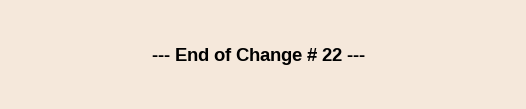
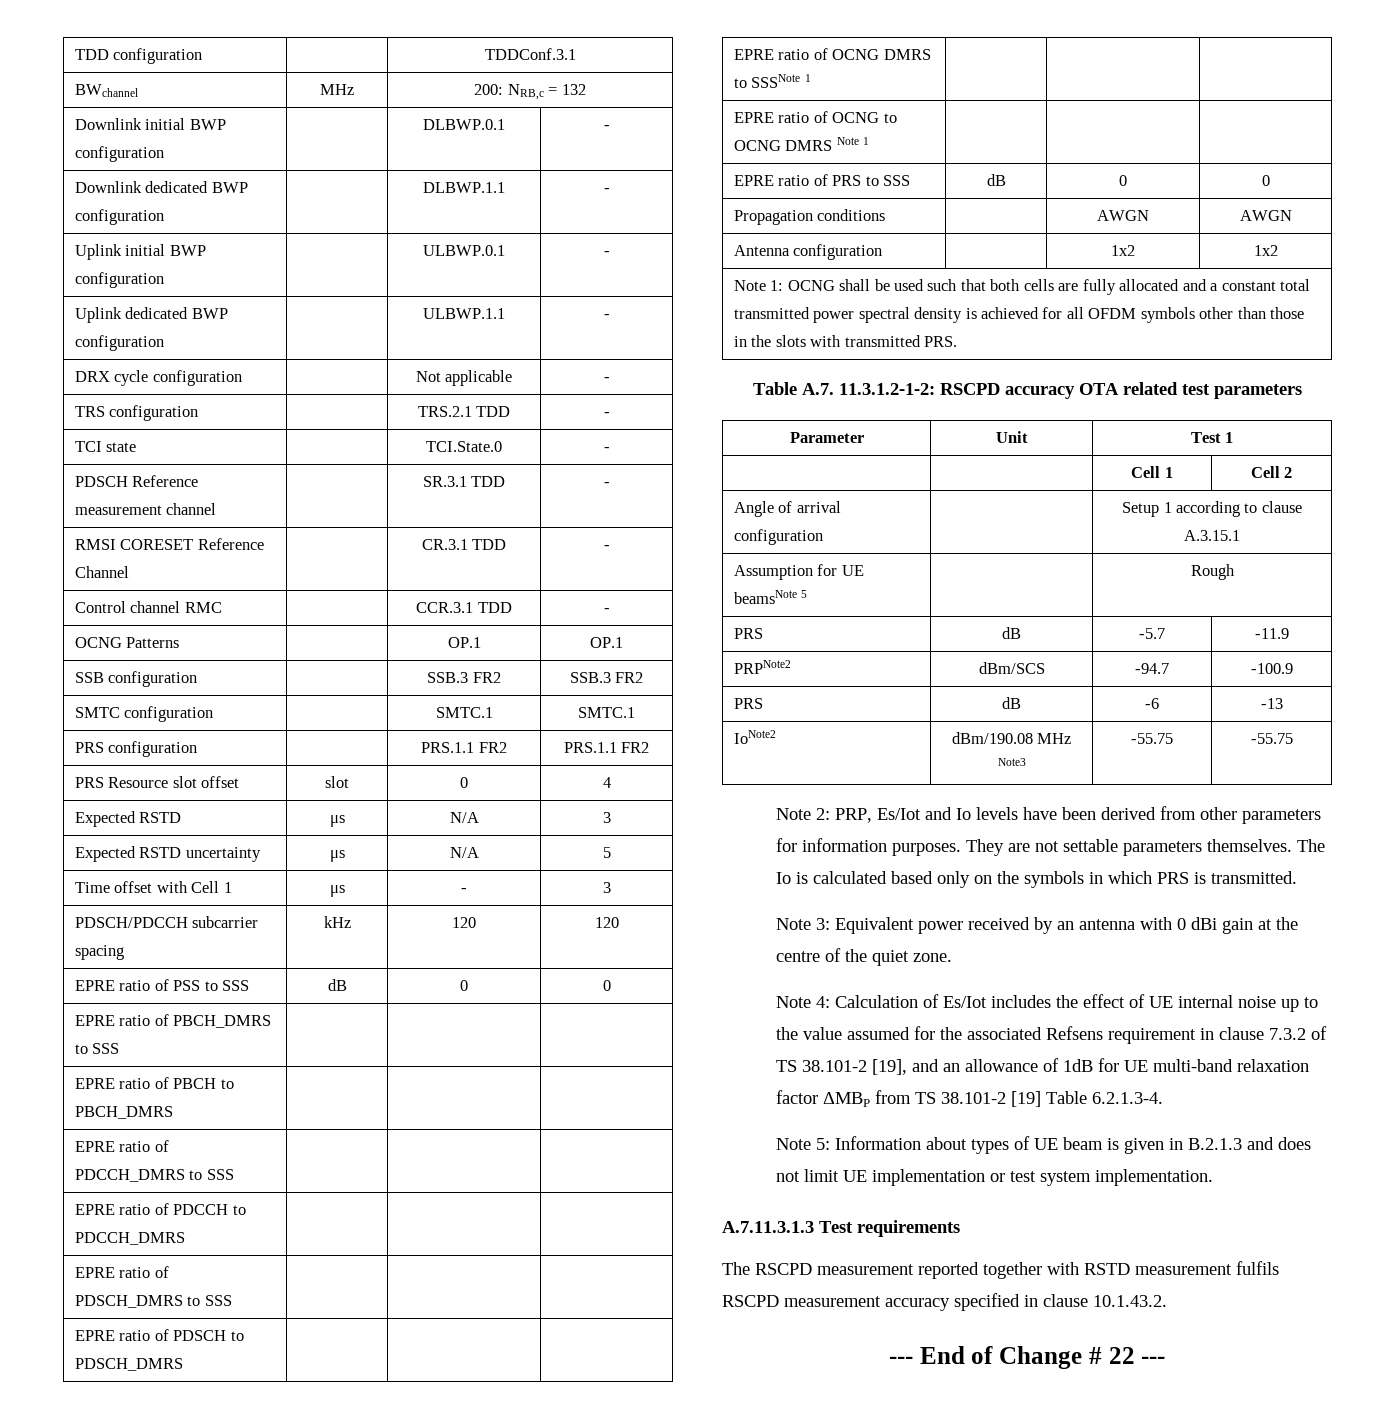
(151, 58) none -> [74,48,203,64] [484,48,576,60] [74,84,138,97] [320,84,354,95] [474,84,586,100] [74,118,226,130] [74,146,164,162] [423,119,505,130] [603,125,610,130] [74,181,248,193] [74,209,164,225] [423,182,505,193] [603,188,610,193] [74,244,206,260] [74,272,164,288] [423,245,505,256] [603,251,610,256] [74,307,228,323] [74,335,164,351] [423,308,505,319] [603,314,610,319] [74,370,242,386] [415,370,513,386] [603,377,610,382] [74,405,199,421] [417,406,511,417] [603,412,610,417] [74,441,137,452] [426,441,502,452] [603,447,610,452] [74,475,199,487] [74,503,217,515] [422,476,506,487] [603,482,610,487] [74,538,264,550] [74,566,129,578] [421,539,507,550] [603,545,610,550] [74,601,222,613] [416,602,512,613] [603,608,610,613] [74,637,180,648] [447,637,481,648] [590,637,623,648] [74,671,198,687] [427,672,501,683] [569,672,644,683] [74,706,214,722] [435,707,493,718] [578,707,635,718] [74,741,198,757] [421,742,507,753] [563,742,650,753] [74,776,240,788] [325,776,349,788] [460,777,468,788] [602,777,611,788] [74,811,182,827] [329,815,345,827] [449,812,479,823] [602,812,611,823] [74,846,261,862] [329,850,345,862] [449,847,479,858] [602,847,611,858] [74,881,232,893] [329,885,345,897] [461,888,467,893] [602,882,611,893] [74,916,259,928] [74,945,124,960] [323,916,351,928] [452,917,476,928] [594,917,619,928] [74,979,250,991] [327,979,347,991] [460,980,468,991] [602,980,611,991] [74,1014,272,1028] [74,1043,120,1054] [74,1077,234,1089] [74,1106,173,1119] [74,1140,169,1152] [74,1169,234,1182] [74,1203,246,1215] [74,1232,185,1245] [74,1266,169,1278] [74,1295,232,1308] [74,1329,244,1341] [74,1358,183,1371] [733,48,931,60] [733,74,811,88] [733,111,897,123] [733,137,870,151] [733,174,911,186] [986,174,1006,186] [1119,175,1127,186] [1261,175,1270,186] [733,209,886,225] [1097,210,1149,221] [1239,210,1292,221] [733,244,883,260] [1111,245,1135,256] [1253,245,1278,256] [733,279,1311,295] [733,307,1305,323] [733,335,958,347] [752,382,1302,399] [789,432,864,443] [995,431,1028,443] [1190,432,1234,443] [1131,466,1173,478] [1250,466,1293,478] [733,501,841,517] [733,529,823,545] [1122,501,1302,517] [1184,530,1240,541] [733,564,864,580] [733,590,808,604] [1190,564,1235,580] [733,628,763,639] [1002,627,1021,639] [1139,628,1165,639] [1254,628,1289,639] [733,660,791,674] [978,662,1045,674] [1135,663,1169,674] [1250,663,1293,674] [733,698,763,709] [1002,697,1021,709] [1145,698,1159,709] [1260,698,1283,709] [733,730,776,744] [951,732,1072,744] [997,758,1026,766] [1131,733,1173,744] [1250,733,1293,744] [775,806,1321,824] [775,838,1325,856] [775,871,1297,888] [775,917,1298,934] [775,948,952,966] [775,994,1318,1012] [775,1026,1327,1044] [775,1058,1309,1075] [775,1090,1163,1107] [775,1136,1311,1154] [775,1169,1213,1186] [722,1220,960,1237] [722,1261,1279,1279] [722,1293,1167,1311] TDD configuration | | TDDConf.3.1 // BWchannel | MHz | 200: NRB,c = 132 // Downlink initial BWP configuration | | DLBWP.0.1 | - // Downlink dedicated BWP configuration | | DLBWP.1.1 | - // Uplink initial BWP configuration | | ULBWP.0.1 | - // Uplink dedicated BWP configuration | | ULBWP.1.1 | - // DRX cycle configuration | | Not applicable | - // TRS configuration | | TRS.2.1 TDD | - // TCI state | | TCI.State.0 | - // PDSCH Reference measurement channel | | SR.3.1 TDD | - // RMSI CORESET Reference Channel | | CR.3.1 TDD | - // Control channel RMC | | CCR.3.1 TDD | - // OCNG Patterns | | OP.1 | OP.1 // SSB configuration | | SSB.3 FR2 | SSB.3 FR2 // SMTC configuration | | SMTC.1 | SMTC.1 // PRS configuration | | PRS.1.1 FR2 | PRS.1.1 FR2 // PRS Resource slot offset | slot | 0 | 4 // Expected RSTD | μs | N/A | 3 // Expected RSTD uncertainty | μs | N/A | 5 // Time offset with Cell 1 | μs | - | 3 // PDSCH/PDCCH subcarrier spacing | kHz | 120 | 120 // EPRE ratio of PSS to SSS | dB | 0 | 0 // EPRE ratio of PBCH_DMRS to SSS | | | // EPRE ratio of PBCH to PBCH_DMRS | | | // EPRE ratio of PDCCH_DMRS to SSS | | | // EPRE ratio of PDCCH to PDCCH_DMRS | | | // EPRE ratio of PDSCH_DMRS to SSS | | | // EPRE ratio of PDSCH to PDSCH_DMRS | | | // EPRE ratio of OCNG DMRS to SSSNote 1 | | | // EPRE ratio of OCNG to OCNG DMRS Note 1 | | | // EPRE ratio of PRS to SSS | dB | 0 | 0 // Propagation conditions | | AWGN | AWGN // Antenna configuration | | 1x2 | 1x2 // Note 1: OCNG shall be used such that both cells are fully allocated and a constant total transmitted power spectral density is achieved for all OFDM symbols other than those in the slots with transmitted PRS. // Table A.7. 11.3.1.2-1-2: RSCPD accuracy OTA related test parameters // Parameter | Unit | Test 1 // | | Cell 1 | Cell 2 // Angle of arrival configuration | | Setup 1 according to clause A.3.15.1 // Assumption for UE beamsNote 5 | | Rough // PRS | dB | -5.7 | -11.9 // PRPNote2 | dBm/SCS | -94.7 | -100.9 // PRS | dB | -6 | -13 // IoNote2 | dBm/190.08 MHz Note3 | -55.75 | -55.75 // Note 2: PRP, Es/Iot and Io levels have been derived from other parameters for information purposes. They are not settable parameters themselves. The Io is calculated based only on the symbols in which PRS is transmitted. // Note 3: Equivalent power received by an antenna with 0 dBi gain at the centre of the quiet zone. // Note 4: Calculation of Es/Iot includes the effect of UE internal noise up to the value assumed for the associated Refsens requirement in clause 7.3.2 of TS 38.101-2 [19], and an allowance of 1dB for UE multi-band relaxation factor ΔMBP from TS 38.101-2 [19] Table 6.2.1.3-4. // Note 5: Information about types of UE beam is given in B.2.1.3 and does not limit UE implementation or test system implementation. // A.7.11.3.1.3 Test requirements // The RSCPD measurement reported together with RSTD measurement fulfils RSCPD measurement accuracy specified in clause 10.1.43.2. //

